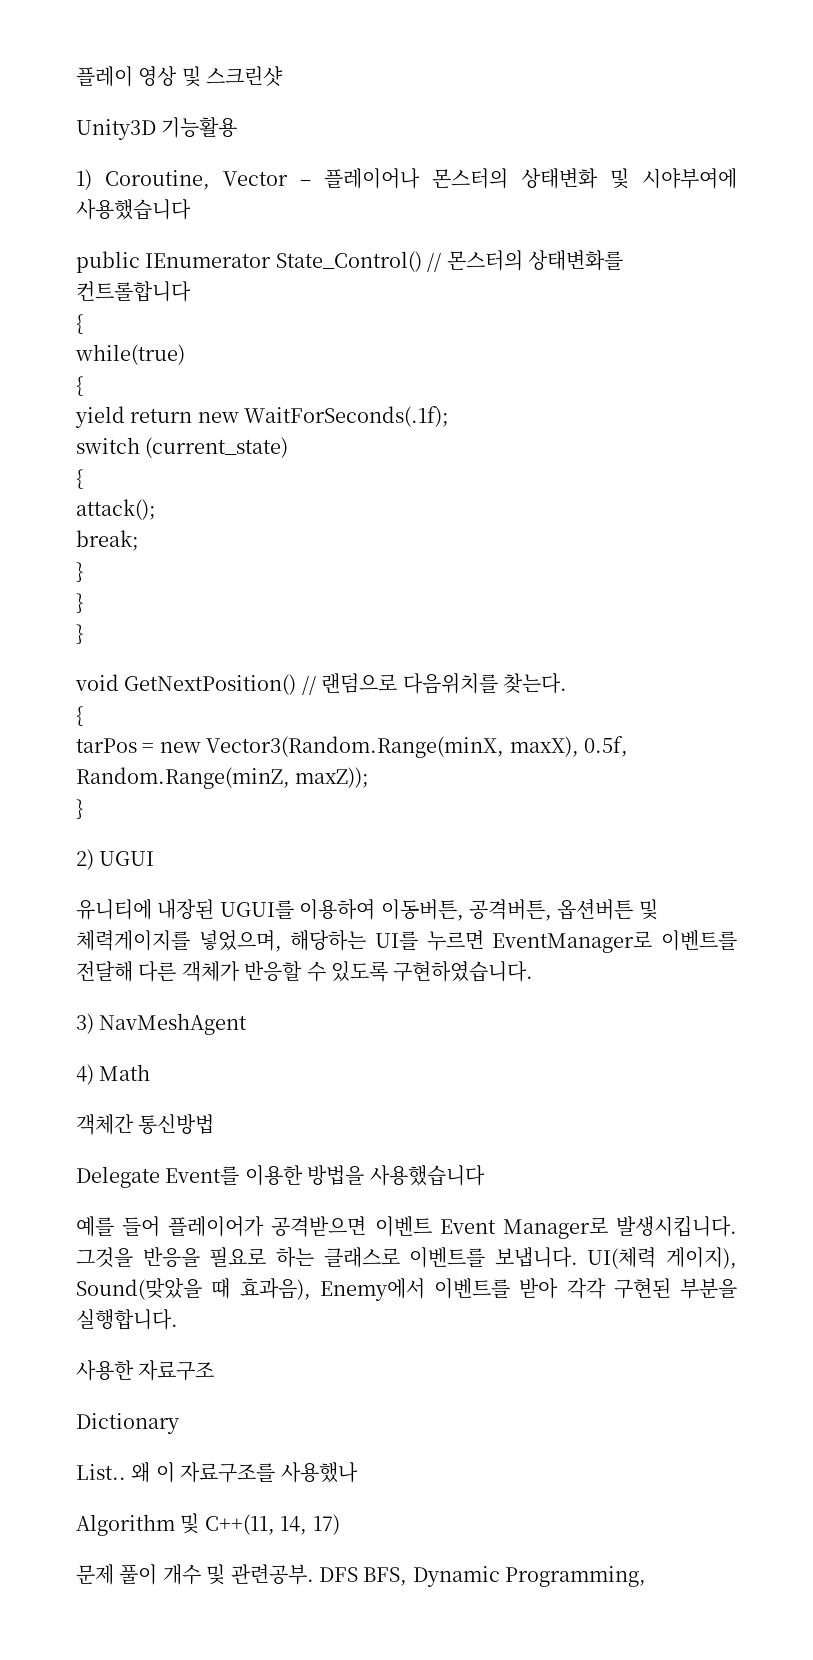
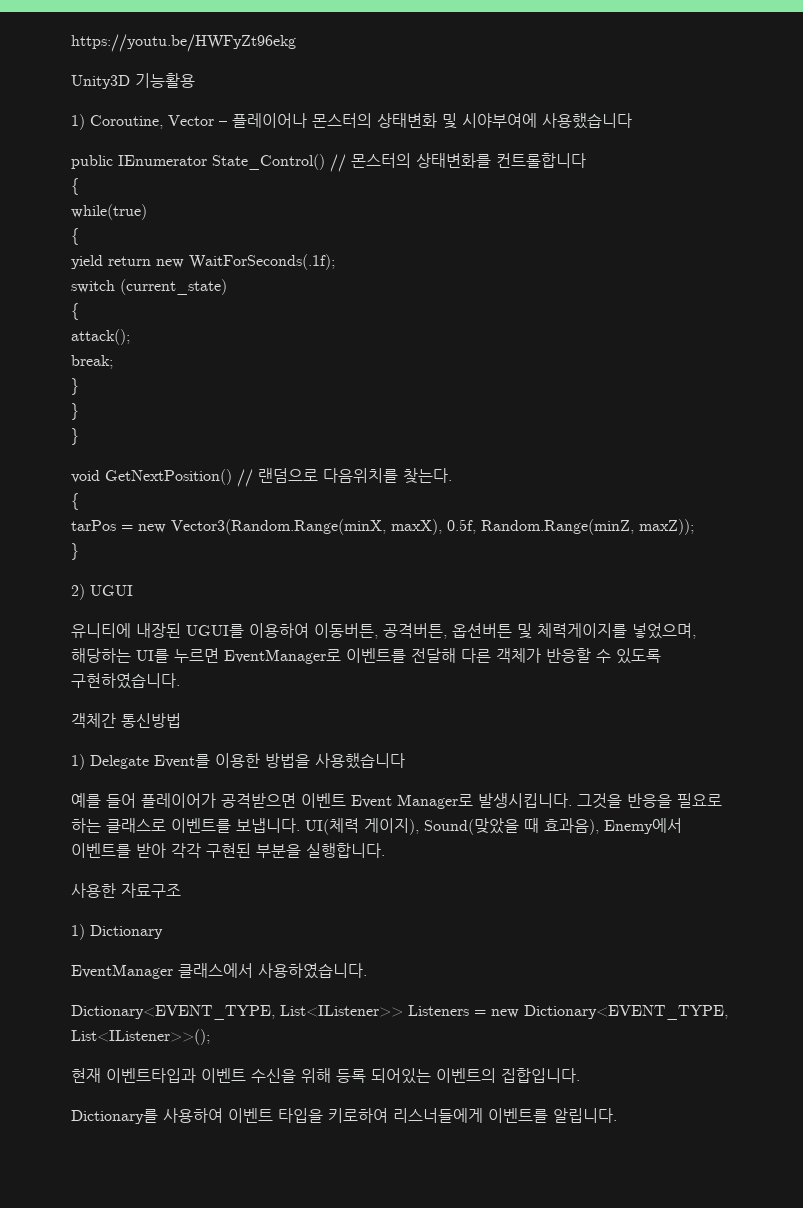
[76,66,284,87] 플레이 영상 및 스크린샷 -> [71,34,296,52] https://youtu.be/HWFyZt96ekg
[76,1013,248,1035] [76,1064,151,1085] // 3) NavMeshAgent // 4) Math -> (180, 681) none
(215, 1124) none -> [71,754,85,770] 1)
(215, 1370) none -> [71,924,85,940] 1)
[76,1462,358,1483] [76,1513,340,1536] [76,1564,647,1587] List.. 왜 이 자료구조를 사용했나 // Algorithm 및 C++(11, 14, 17) // 문제 풀이 개수 및 관련공부. DFS BFS, Dynamic Programming, -> [71,963,367,979] [71,1005,728,1020] [71,1029,210,1045] [71,1068,580,1084] [71,1108,617,1124] EventManager 클래스에서 사용하였습니다. // Dictionary<EVENT_TYPE, List<IListener>> Listeners = new Dictionary<EVENT_TYPE, List<IListener>>(); // 현재 이벤트타입과 이벤트 수신을 위해 등록 되어있는 이벤트의 집합입니다. // Dictionary를 사용하여 이벤트 타입을 키로하여 리스너들에게 이벤트를 알립니다.

